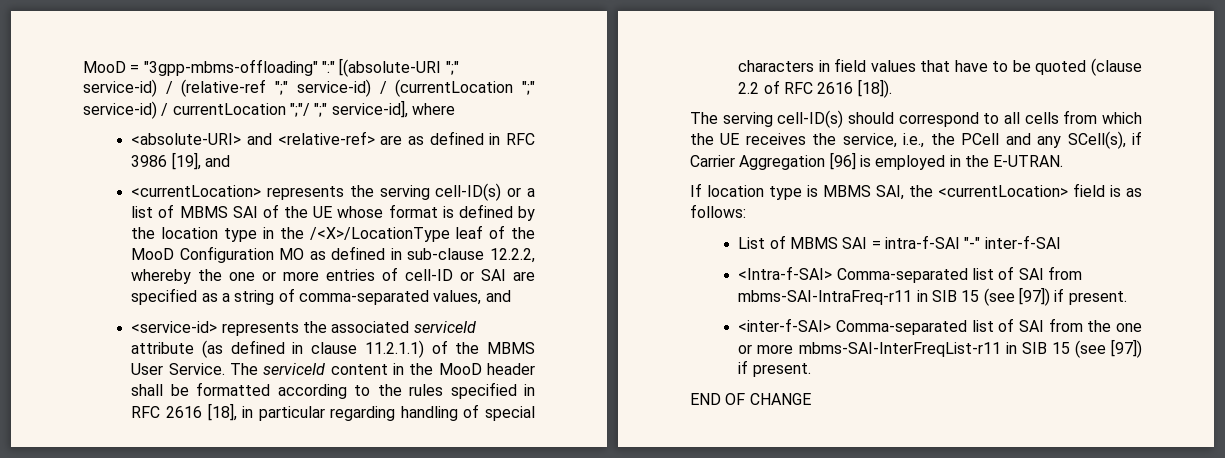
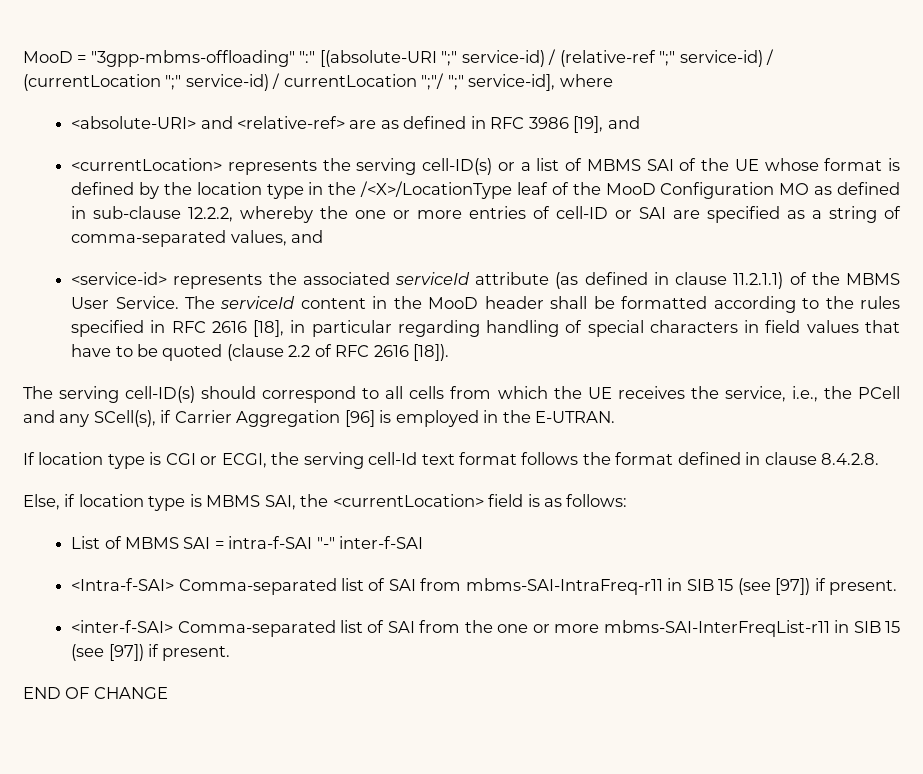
(818, 191) none -> [165,452,880,469] [23,494,202,511] CGI or ECGI, the serving cell-Id text format follows the format defined in clause 8.4.2.8. // Else, if location type is

